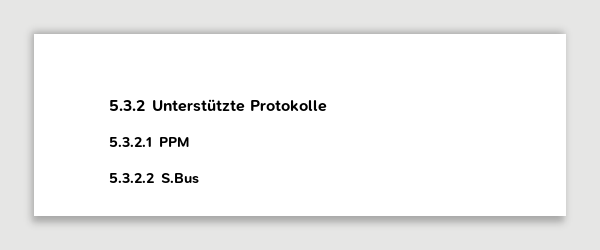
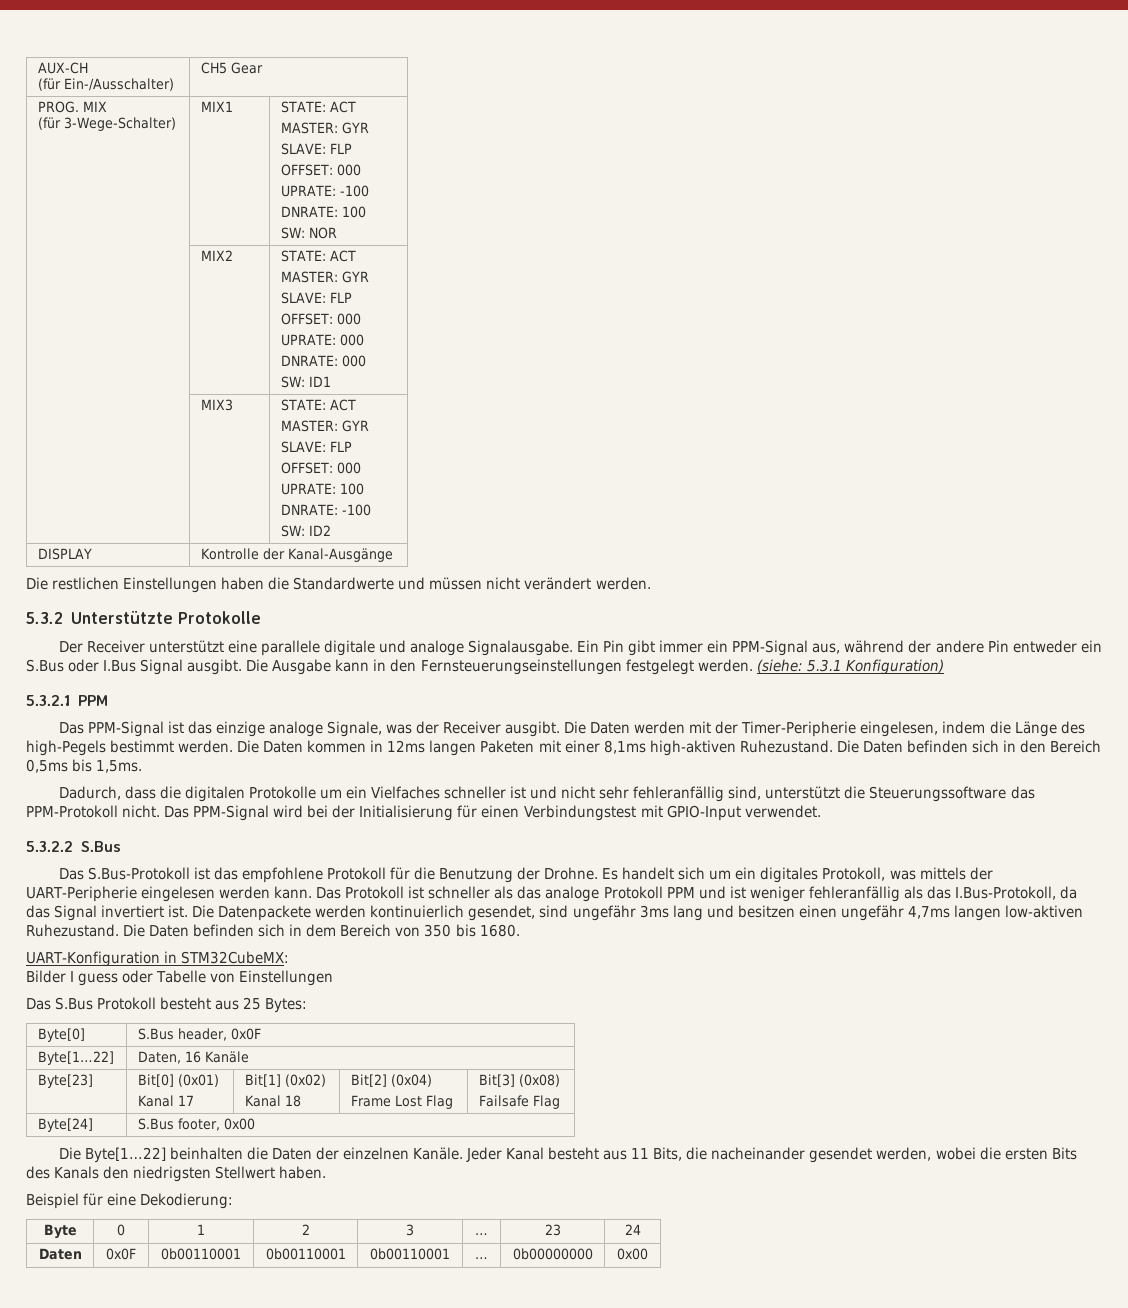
[109,99,327,112] [109,137,190,147] [109,173,200,184] 5.3.2 Unterstützte Protokolle // 5.3.2.1 PPM // 5.3.2.2 S.Bus -> [37,62,88,74] [37,78,174,91] [200,62,263,74] [37,101,107,113] [37,117,176,131] [200,101,233,112] [280,101,356,113] [280,122,369,134] [280,143,352,155] [280,164,361,176] [280,185,369,197] [280,206,366,218] [280,227,337,239] [200,250,233,261] [280,250,356,262] [280,271,369,283] [280,292,352,304] [280,313,361,325] [280,334,364,346] [280,355,366,367] [280,376,331,388] [200,399,233,411] [280,399,356,411] [280,420,369,432] [280,441,352,453] [280,462,361,474] [280,483,364,495] [280,504,371,516] [280,525,331,537] [37,548,92,560] [200,548,393,562] [26,577,651,593] [26,611,261,624] [58,640,1102,656] [26,659,944,675] [26,695,108,706] [58,721,1085,737] [26,740,1102,756] [26,759,143,773] [58,786,1035,802] [26,805,821,821] [26,841,121,852] [58,867,993,883] [26,886,1077,902] [26,905,1083,921] [26,924,520,937] [26,951,290,967] [26,970,334,986] [26,997,308,1013] [37,1028,85,1042] [137,1028,261,1041] [37,1051,114,1065] [137,1051,249,1064] [37,1074,93,1088] [137,1074,219,1087] [137,1095,194,1107] [244,1074,326,1087] [244,1095,301,1107] [350,1074,432,1087] [350,1095,453,1109] [478,1074,560,1087] [478,1095,560,1109] [37,1118,93,1132] [137,1118,255,1131] [58,1147,1077,1163] [26,1166,327,1182] [26,1193,234,1209] [43,1224,77,1239] [117,1224,125,1236] [197,1224,205,1235] [301,1224,310,1235] [406,1224,414,1236] [475,1233,488,1235] [544,1224,561,1236] [624,1224,641,1235] [38,1248,82,1260] [106,1248,136,1260] [161,1248,241,1260] [265,1248,346,1260] [370,1248,450,1260] [475,1257,488,1259] [512,1248,593,1260] [617,1248,648,1260] AUX-CH // (für Ein-/Ausschalter) | CH5 Gear // PROG. MIX // (für 3-Wege-Schalter) | MIX1 | STATE: ACT // MASTER: GYR // SLAVE: FLP // OFFSET: 000 // UPRATE: -100 // DNRATE: 100 // SW: NOR // | MIX2 | STATE: ACT // MASTER: GYR // SLAVE: FLP // OFFSET: 000 // UPRATE: 000 // DNRATE: 000 // SW: ID1 // | MIX3 | STATE: ACT // MASTER: GYR // SLAVE: FLP // OFFSET: 000 // UPRATE: 100 // DNRATE: -100 // SW: ID2 // DISPLAY | Kontrolle der Kanal-Ausgänge // Die restlichen Einstellungen haben die Standardwerte und müssen nicht verändert werden. // 5.3.2 Unterstützte Protokolle // Der Receiver unterstützt eine parallele digitale und analoge Signalausgabe. Ein Pin gibt immer ein PPM-Signal aus, während der andere Pin entweder ein S.Bus oder I.Bus Signal ausgibt. Die Ausgabe kann in den Fernsteuerungseinstellungen festgelegt werden. (siehe: 5.3.1 Konfiguration) // 5.3.2.1 PPM // Das PPM-Signal ist das einzige analoge Signale, was der Receiver ausgibt. Die Daten werden mit der Timer-Peripherie eingelesen, indem die Länge des high-Pegels bestimmt werden. Die Daten kommen in 12ms langen Paketen mit einer 8,1ms high-aktiven Ruhezustand. Die Daten befinden sich in den Bereich 0,5ms bis 1,5ms. // Dadurch, dass die digitalen Protokolle um ein Vielfaches schneller ist und nicht sehr fehleranfällig sind, unterstützt die Steuerungssoftware das PPM-Protokoll nicht. Das PPM-Signal wird bei der Initialisierung für einen Verbindungstest mit GPIO-Input verwendet. // 5.3.2.2 S.Bus // Das S.Bus-Protokoll ist das empfohlene Protokoll für die Benutzung der Drohne. Es handelt sich um ein digitales Protokoll, was mittels der UART-Peripherie eingelesen werden kann. Das Protokoll ist schneller als das analoge Protokoll PPM und ist weniger fehleranfällig als das I.Bus-Protokoll, da das Signal invertiert ist. Die Datenpackete werden kontinuierlich gesendet, sind ungefähr 3ms lang und besitzen einen ungefähr 4,7ms langen low-aktiven Ruhezustand. Die Daten befinden sich in dem Bereich von 350 bis 1680. // UART-Konfiguration in STM32CubeMX: // Bilder I guess oder Tabelle von Einstellungen // Das S.Bus Protokoll besteht aus 25 Bytes: // Byte[0] | S.Bus header, 0x0F // Byte[1…22] | Daten, 16 Kanäle // Byte[23] | Bit[0] (0x01) // Kanal 17 | Bit[1] (0x02) // Kanal 18 | Bit[2] (0x04) // Frame Lost Flag | Bit[3] (0x08) // Failsafe Flag // Byte[24] | S.Bus footer, 0x00 // Die Byte[1…22] beinhalten die Daten der einzelnen Kanäle. Jeder Kanal besteht aus 11 Bits, die nacheinander gesendet werden, wobei die ersten Bits des Kanals den niedrigsten Stellwert haben. // Beispiel für eine Dekodierung: // Byte | 0 | 1 | 2 | 3 | … | 23 | 24 // Daten | 0x0F | 0b00110001 | 0b00110001 | 0b00110001 | … | 0b00000000 | 0x00

